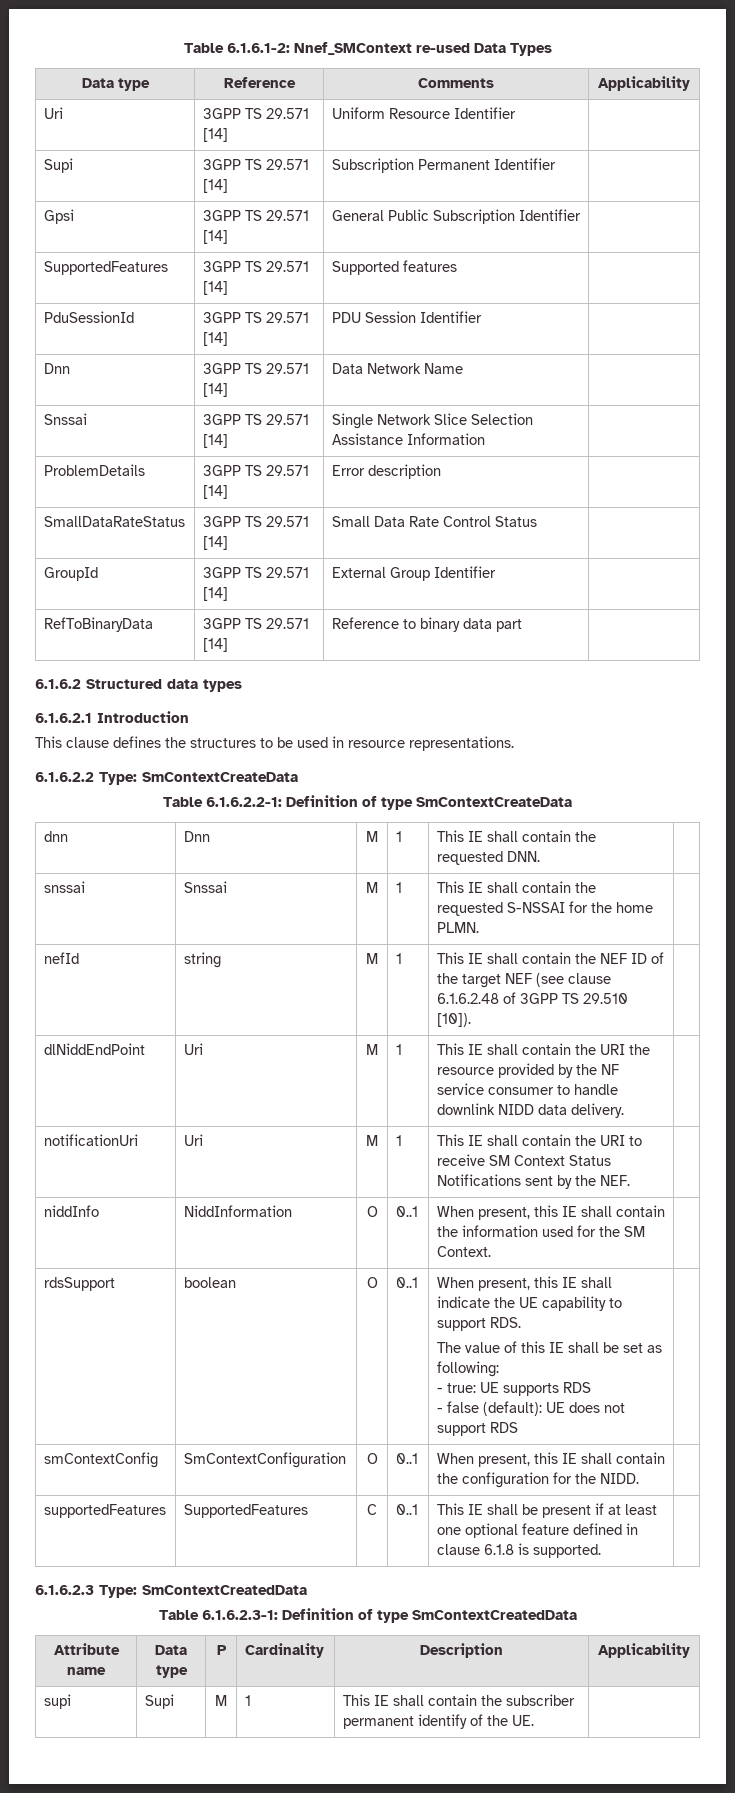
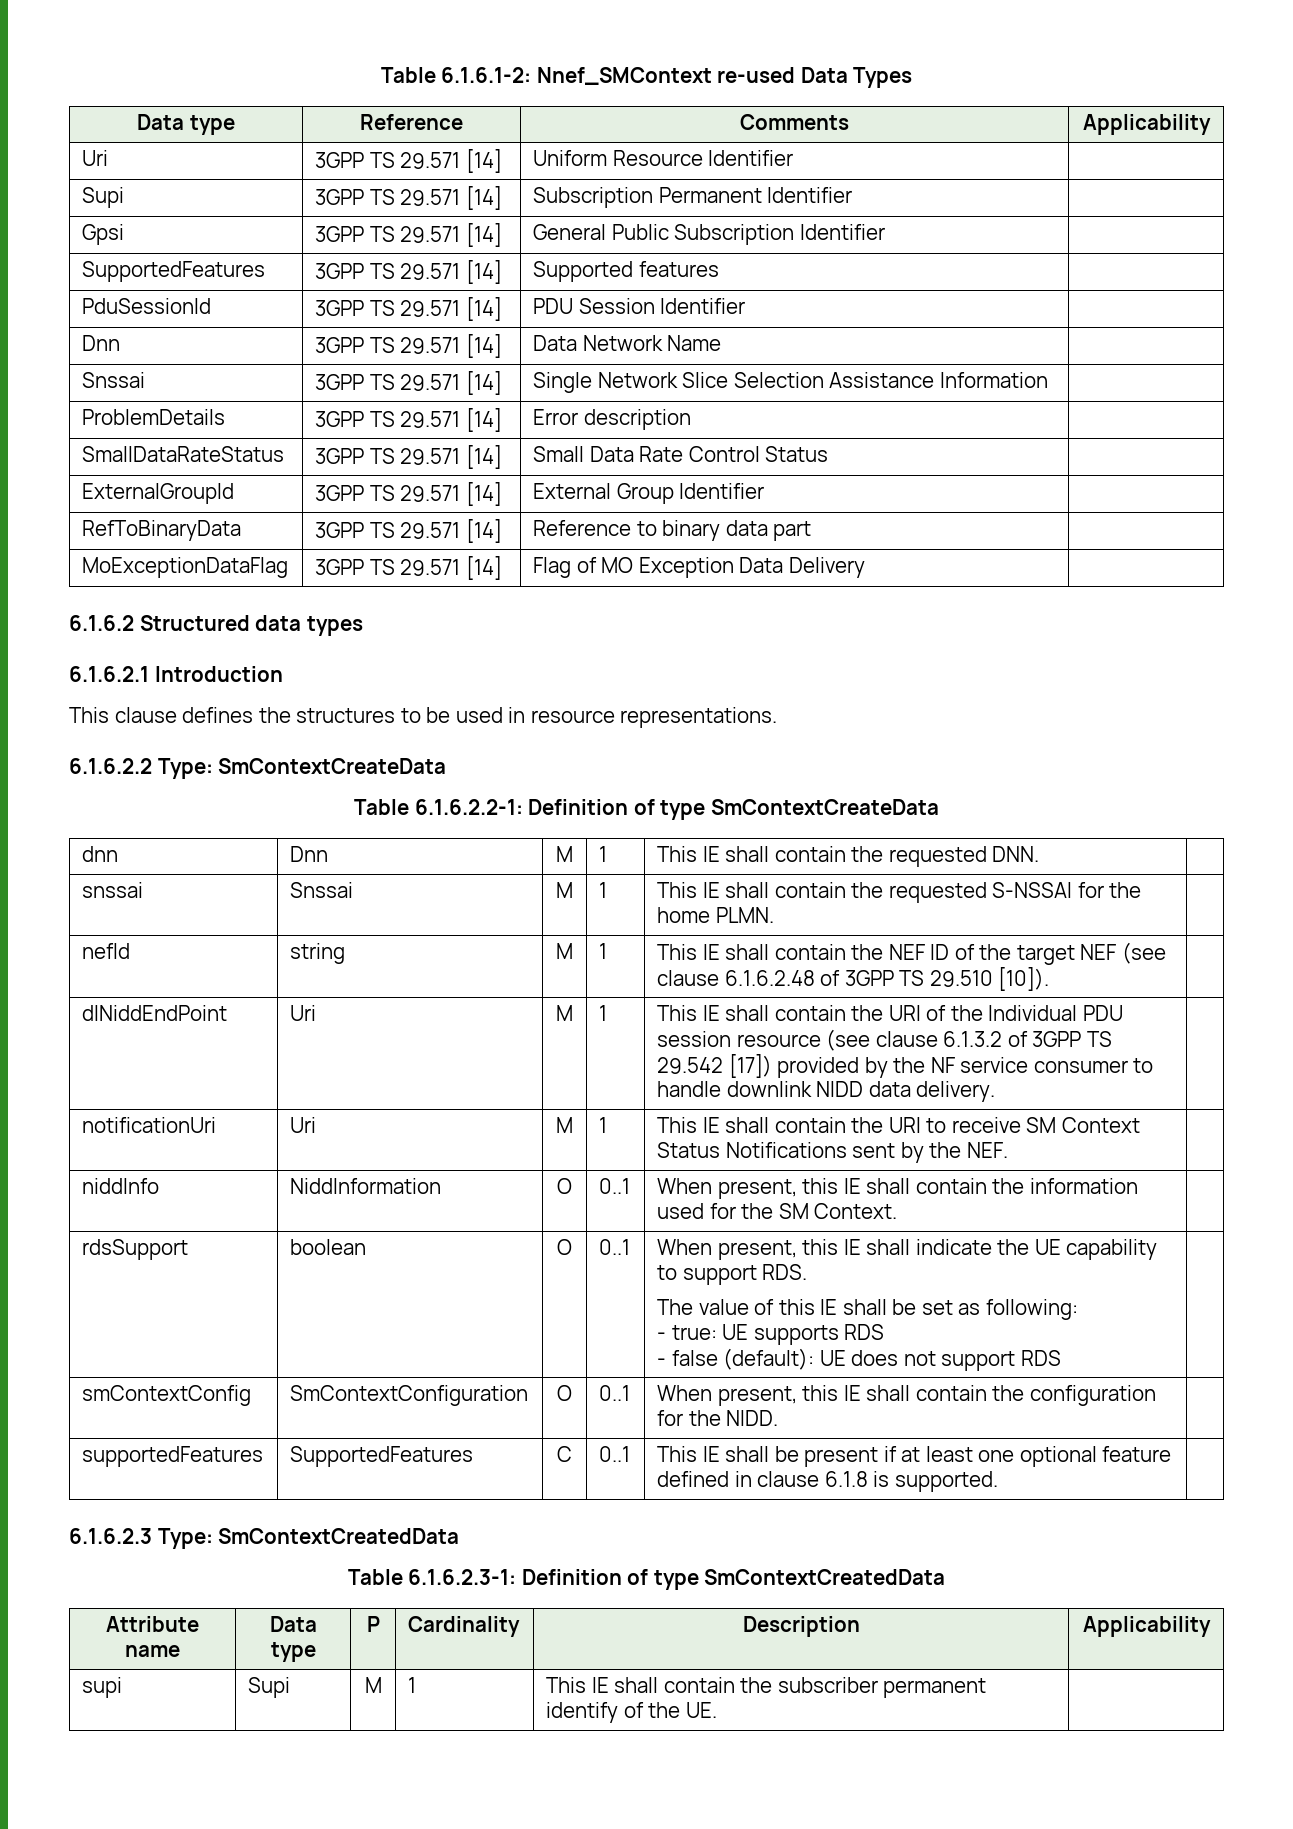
[43,567,98,581] GroupId -> [82,483,235,504] ExternalGroupId
(522, 625) none -> [82,557,289,578] [315,556,502,580] [533,557,865,578] // MoExceptionDataFlag | 3GPP TS 29.571 [14] | Flag of MO Exception Data Delivery |
[628,1044,650,1055] [436,1067,494,1075] the resource -> [926,1005,1123,1021] [657,1029,1112,1051] [657,1054,772,1078] of the Individual PDU session resource (see clause 6.1.3.2 of 3GPP TS 29.542 [17])

